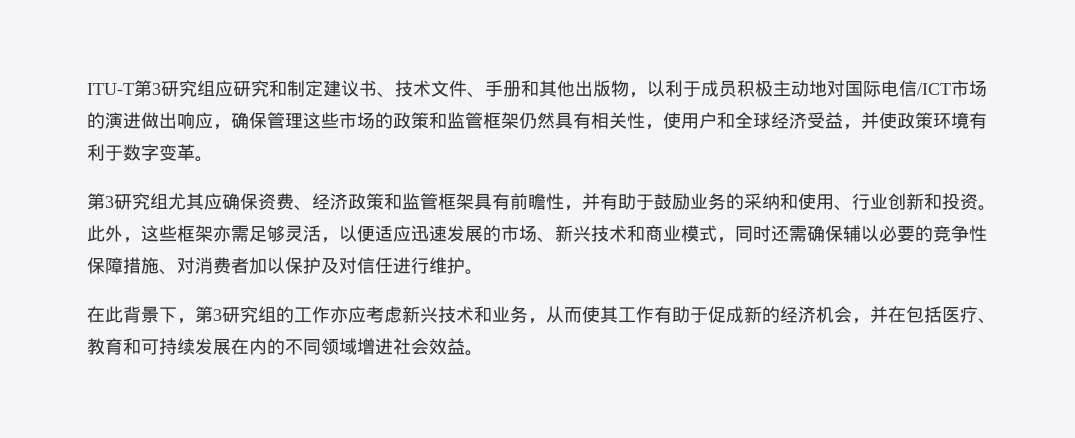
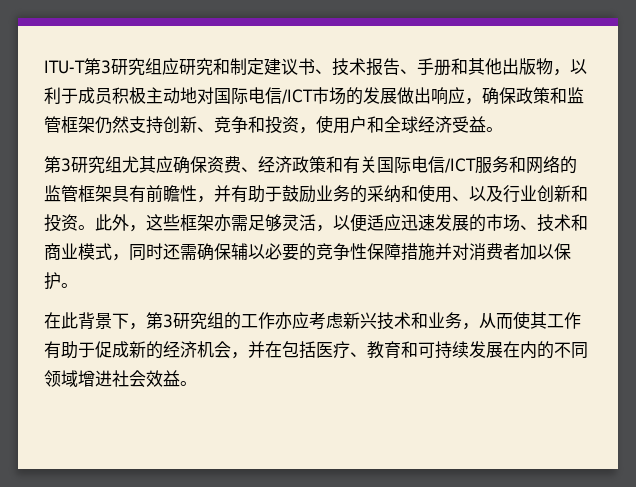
[431,80,467,97] 文件 -> [365,58,400,76] 报告
[105,112,141,129] 演进 -> [363,87,397,104] 发展
[267,112,393,129] 管理这些市场的 -> (516, 95) none
[555,112,645,129] 具有相关性 -> [129,116,299,134] 支持创新、竞争和投资
[843,112,987,130] [87,144,195,161] ，并使政策环境有利于数字变革 -> (486, 124) none
(402, 201) none -> [343,156,577,174] 有关国际电信/ICT服务和网络的
(852, 208) none -> [469,185,503,202] 以及
[555,225,591,242] 新兴 -> (537, 227) none
[159,269,177,275] 、 -> [435,243,452,260] 并
[321,257,465,274] 及对信任进行维护 -> (61, 281) none

